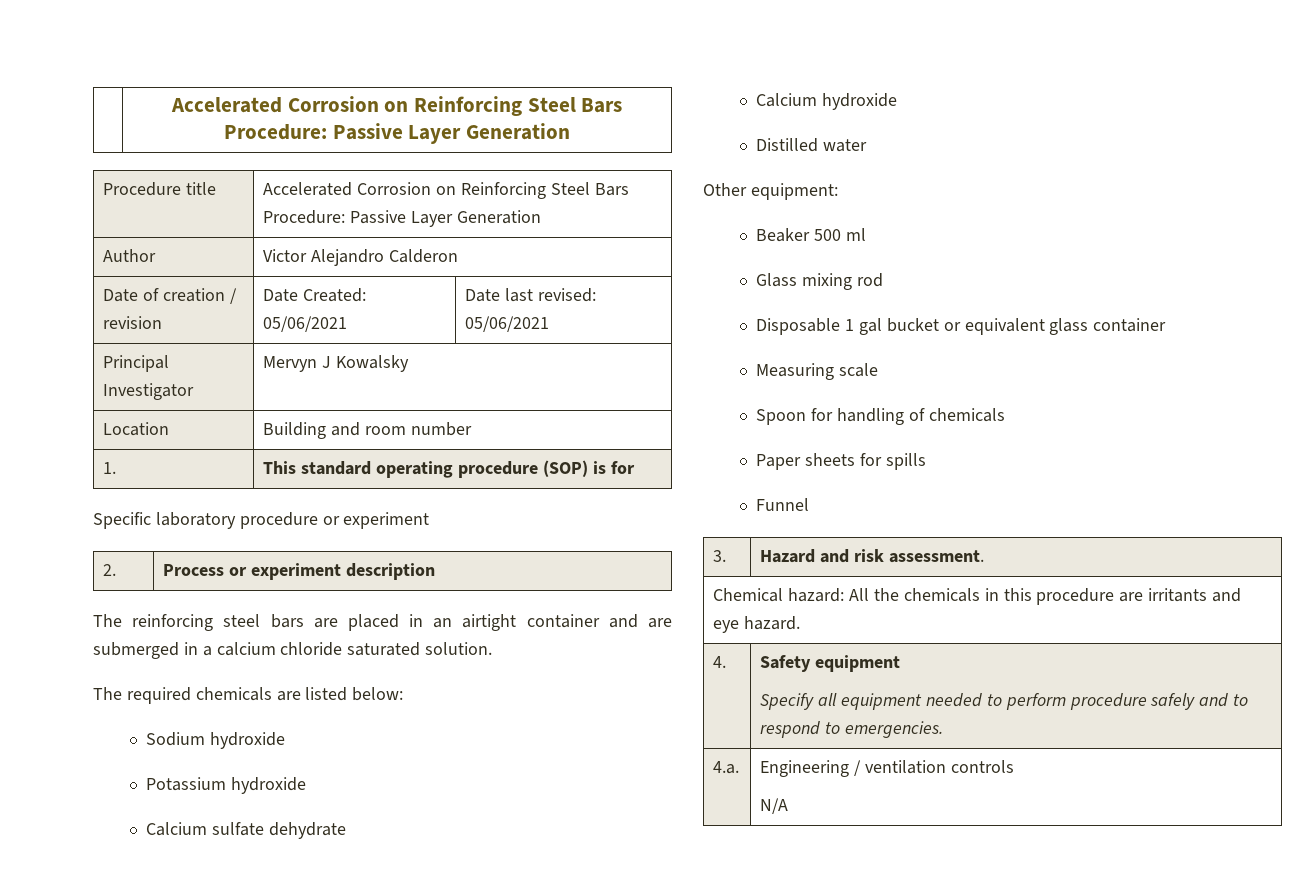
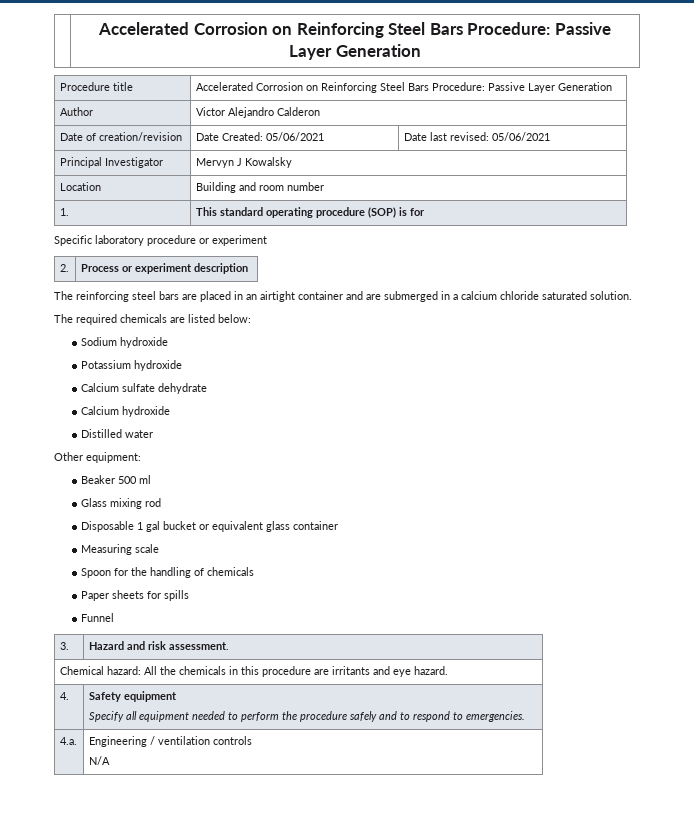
[163,288,237,304] [103,316,163,329] creation / revision -> [98,132,182,141] creation/revision
(834, 414) none -> [131,567,148,576] the
(1066, 701) none -> [281,711,297,720] the

